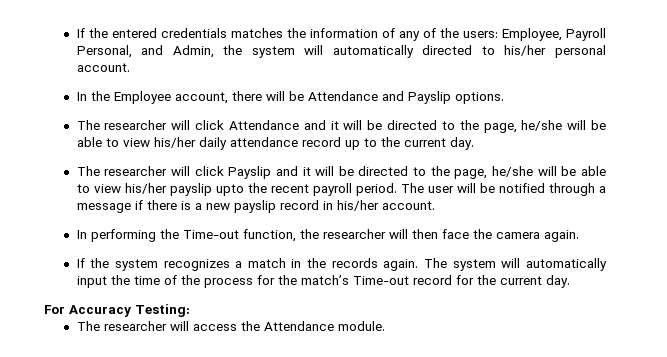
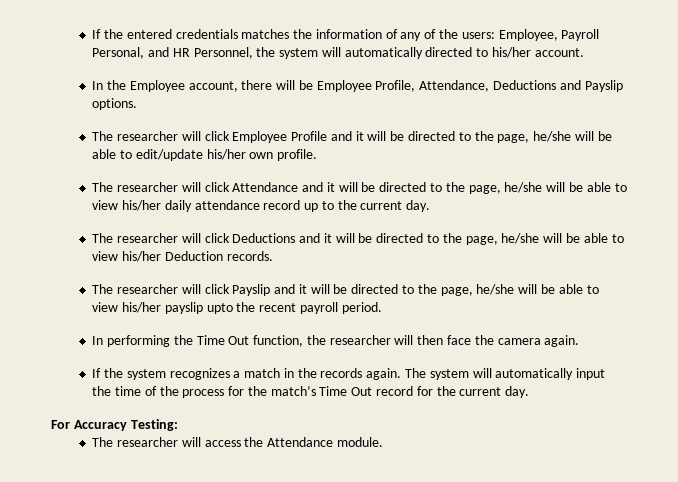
[172,45,214,58] Admin, -> [172,47,253,59] HR Personnel,
[554,45,606,58] personal -> (532, 52) none
[307,91,378,101] Attendance -> [316,80,557,92] Employee Profile, Attendance, Deductions
(504, 98) none -> [92,131,612,143] [92,149,318,161] // The researcher will click Employee Profile and it will be directed to the page, he/she will be able to edit/update his/her own profile.
(474, 143) none -> [92,233,624,245] [92,251,273,262] // The researcher will click Deductions and it will be directed to the page, he/she will be able to view his/her Deduction records.
[400,183,607,196] [76,200,435,213] The user will be notified through a message if there is a new payslip record in his/her account. -> (382, 308) none
[182,230,239,239] Time-out -> [196,335,250,345] Time Out
[352,276,409,285] Time-out -> [319,386,373,396] Time Out

